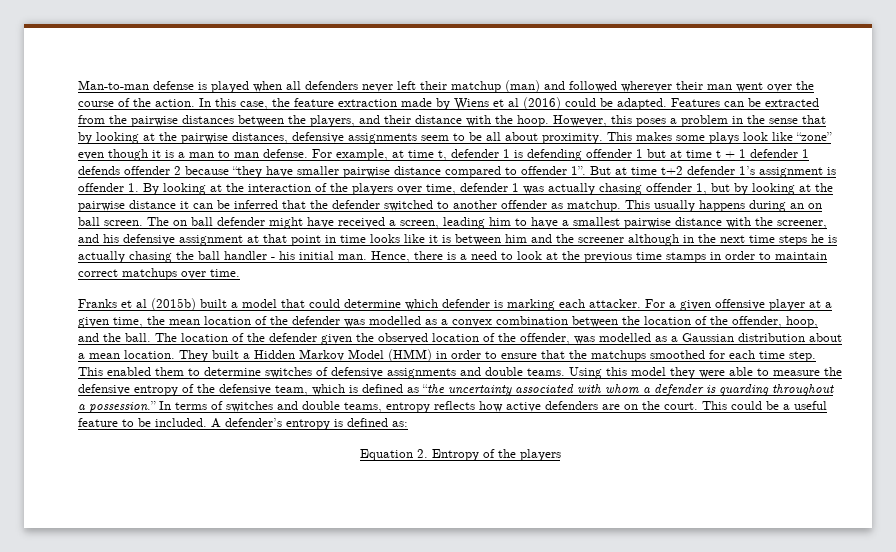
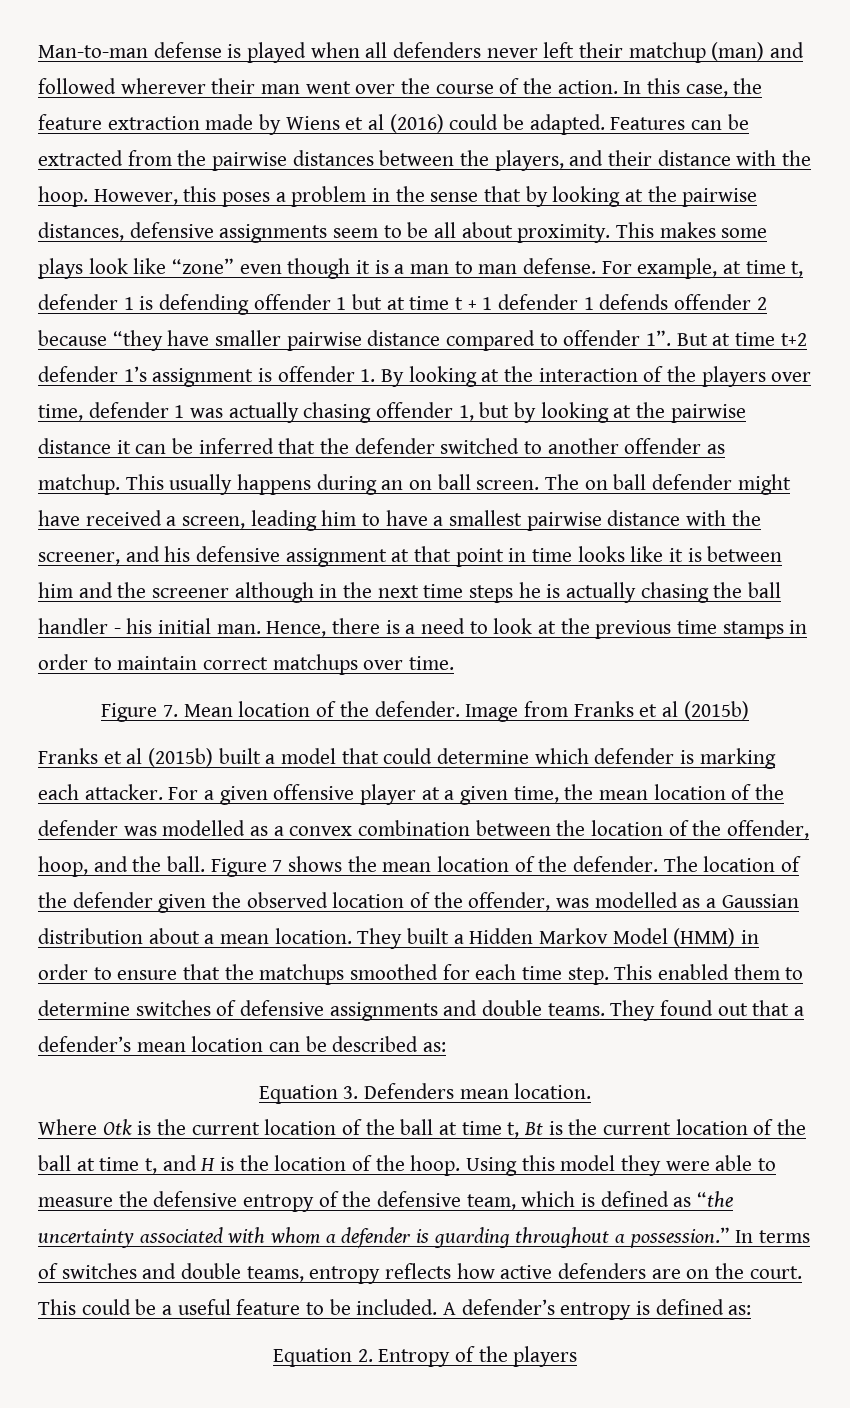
(240, 273) none -> [101,701,749,722] // Figure 7. Mean location of the defender. Image from Franks et al (2015b)
(151, 337) none -> [210,856,659,877] Figure 7 shows the mean location of the defender.
(565, 372) none -> [610,1000,805,1021] [38,1036,447,1052] [258,1083,592,1104] [38,1119,807,1138] [38,1155,461,1176] They found out that a defender’s mean location can be described as: // Equation 3. Defenders mean location. // Where Otk is the current location of the ball at time t, Bt is the current location of the ball at time t, and H is the location of the hoop.

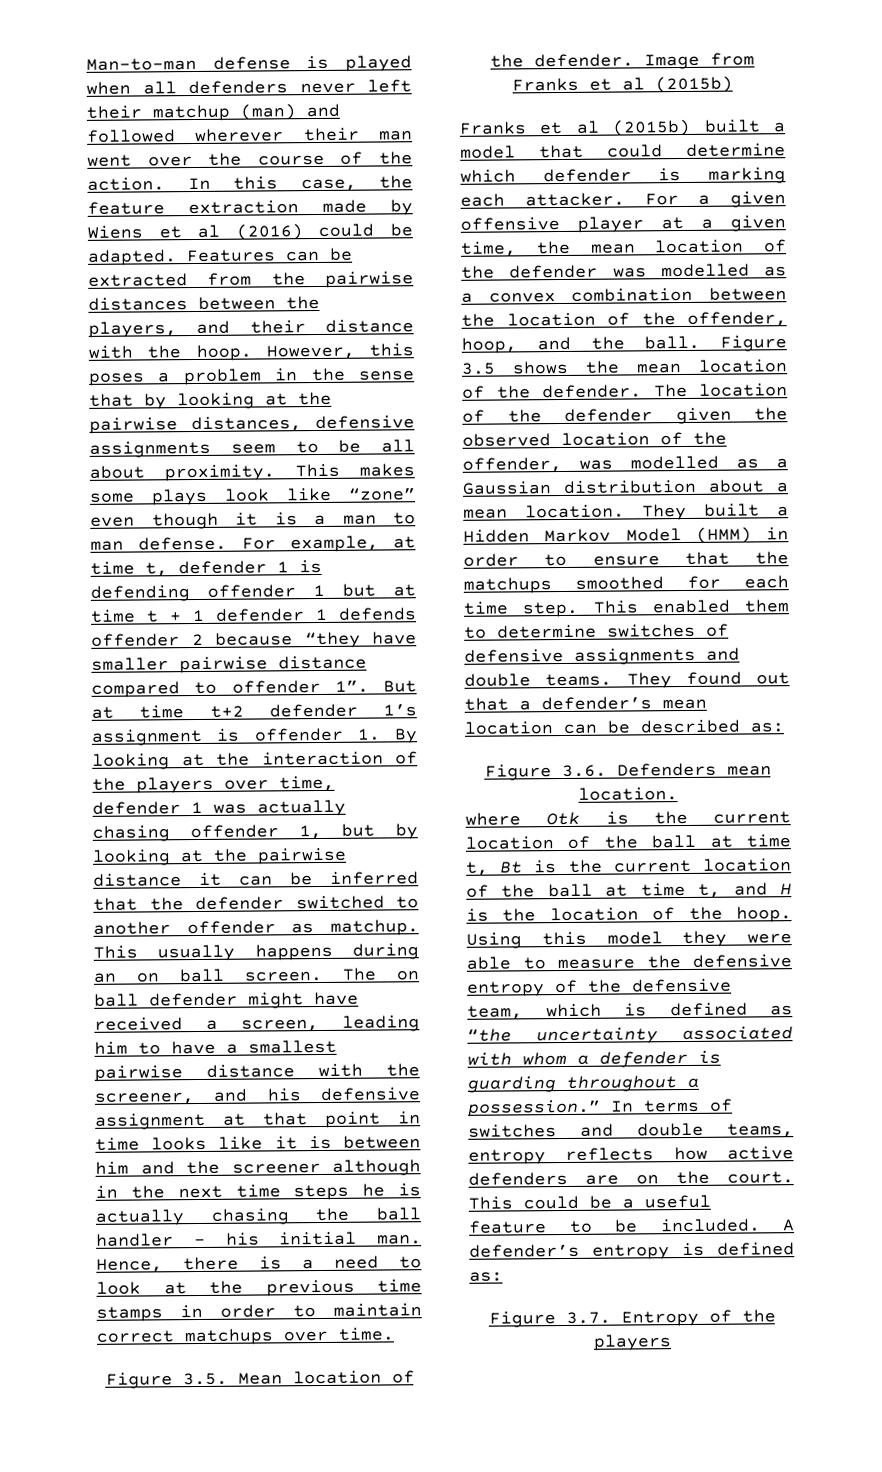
[163,705,179,717] 7. -> [182,1372,228,1386] 3.5.
[272,860,283,872] 7 -> [461,362,496,375] 3.5
[258,1085,359,1104] Equation 3. -> [484,764,607,781] Figure 3.6.
[38,1119,97,1135] Where -> [465,812,521,826] where
[272,1348,373,1367] Equation 2. -> [488,1311,611,1328] Figure 3.7.

